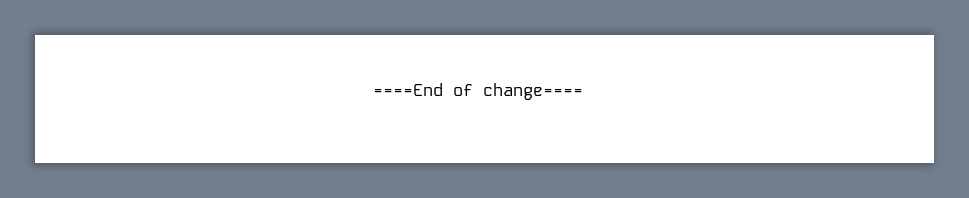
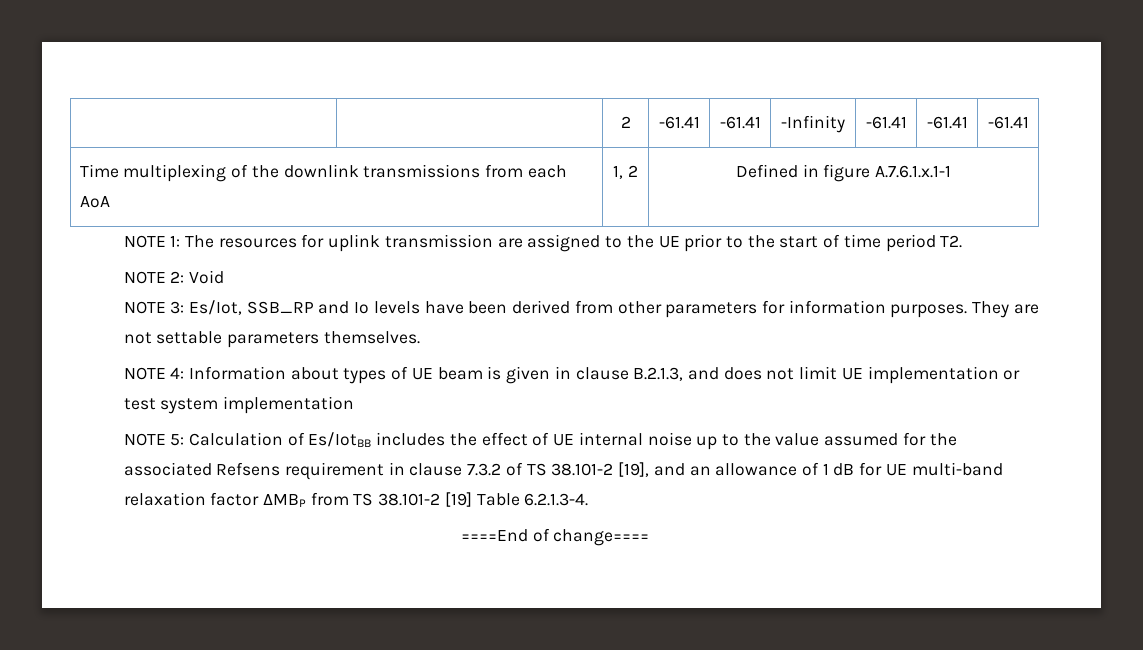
(373, 89) none -> [620,116,631,128] [658,116,700,129] [719,116,761,129] [781,115,845,133] [865,116,907,129] [926,116,968,129] [987,116,1029,129] [79,164,567,182] [79,196,110,208] [613,165,638,179] [735,164,952,182] [123,234,963,252] [123,270,224,284] [123,300,1039,318] [123,331,420,348] [123,366,1021,384] [123,396,354,414] [123,432,957,450] [123,462,1003,480] [123,492,589,507] | | 2 | -61.41 | -61.41 | -Infinity | -61.41 | -61.41 | -61.41 // Time multiplexing of the downlink transmissions from each AoA | 1, 2 | Defined in figure A.7.6.1.x.1-1 // NOTE 1: The resources for uplink transmission are assigned to the UE prior to the start of time period T2. // NOTE 2: Void // NOTE 3: Es/Iot, SSB_RP and Io levels have been derived from other parameters for information purposes. They are not settable parameters themselves. // NOTE 4: Information about types of UE beam is given in clause B.2.1.3, and does not limit UE implementation or test system implementation // NOTE 5: Calculation of Es/IotBB includes the effect of UE internal noise up to the value assumed for the associated Refsens requirement in clause 7.3.2 of TS 38.101-2 [19], and an allowance of 1 dB for UE multi-band relaxation factor ΔMBP from TS 38.101-2 [19] Table 6.2.1.3-4. //

